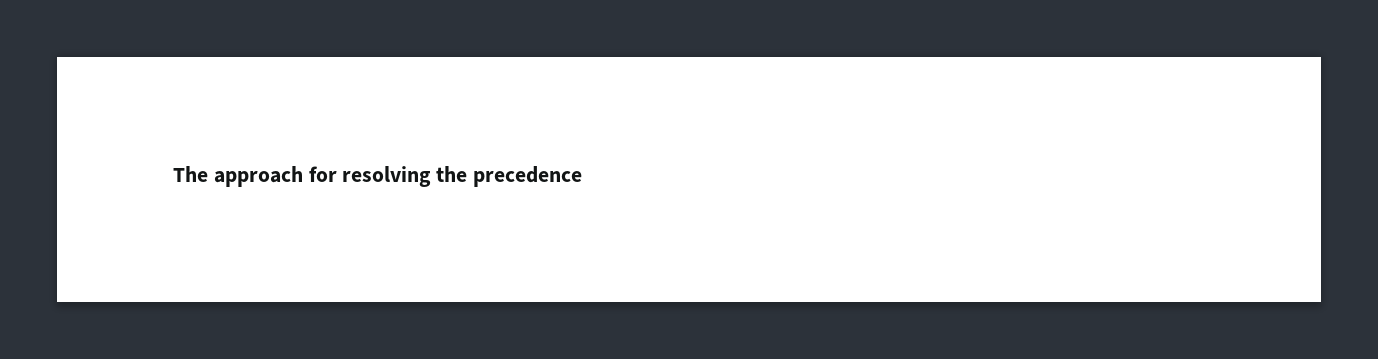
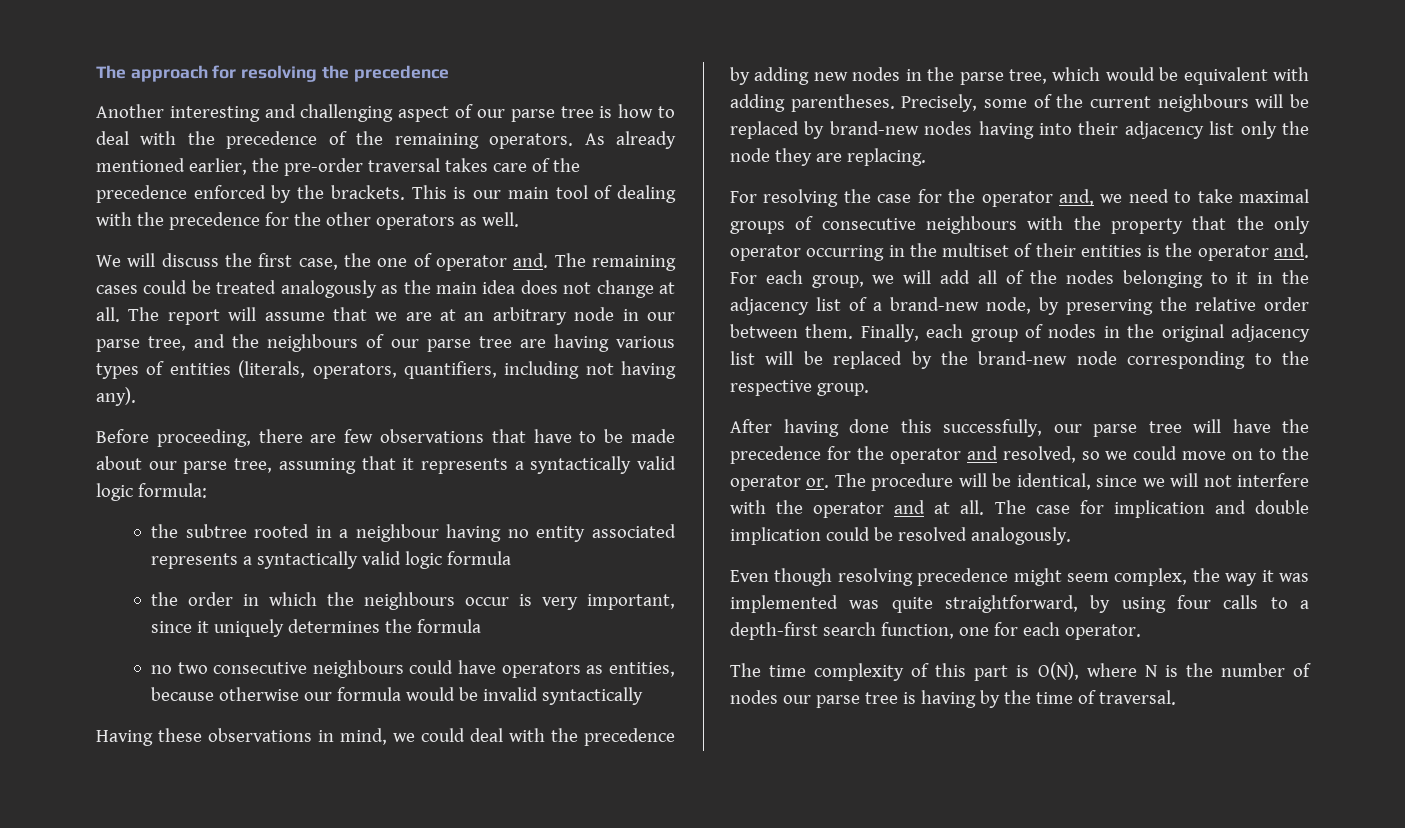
(583, 176) none -> [96,104,675,122] [96,131,676,149] [96,158,580,176] [96,185,677,203] [96,212,519,230] [96,253,676,271] [96,280,676,298] [96,307,676,325] [96,334,676,352] [96,360,676,379] [96,387,136,406] [96,429,675,447] [96,456,676,474] [96,483,207,501] [150,524,676,542] [150,551,511,569] [150,592,676,610] [150,619,481,637] [150,660,675,678] [150,687,643,705] [96,728,675,746] [730,67,1309,85] [730,94,1309,112] [730,121,1309,139] [730,148,926,166] [730,189,1309,207] [730,216,1310,234] [730,243,1309,261] [730,270,1309,288] [730,297,1309,315] [730,324,1310,342] [730,351,1309,369] [730,380,869,396] [730,419,1309,437] [730,446,1309,464] [730,473,1309,491] [730,500,1309,518] [730,527,1071,545] [730,568,1309,586] [730,595,1309,613] [730,622,1141,640] [730,662,1312,681] [730,690,1176,708] // Another interesting and challenging aspect of our parse tree is how to deal with the precedence of the remaining operators. As already mentioned earlier, the pre-order traversal takes care of the precedence enforced by the brackets. This is our main tool of dealing with the precedence for the other operators as well. // We will discuss the first case, the one of operator and. The remaining cases could be treated analogously as the main idea does not change at all. The report will assume that we are at an arbitrary node in our parse tree, and the neighbours of our parse tree are having various types of entities (literals, operators, quantifiers, including not having any). // Before proceeding, there are few observations that have to be made about our parse tree, assuming that it represents a syntactically valid logic formula: // the subtree rooted in a neighbour having no entity associated represents a syntactically valid logic formula // the order in which the neighbours occur is very important, since it uniquely determines the formula // no two consecutive neighbours could have operators as entities, because otherwise our formula would be invalid syntactically // Having these observations in mind, we could deal with the precedence by adding new nodes in the parse tree, which would be equivalent with adding parentheses. Precisely, some of the current neighbours will be replaced by brand-new nodes having into their adjacency list only the node they are replacing. // For resolving the case for the operator and, we need to take maximal groups of consecutive neighbours with the property that the only operator occurring in the multiset of their entities is the operator and. For each group, we will add all of the nodes belonging to it in the adjacency list of a brand-new node, by preserving the relative order between them. Finally, each group of nodes in the original adjacency list will be replaced by the brand-new node corresponding to the respective group. // After having done this successfully, our parse tree will have the precedence for the operator and resolved, so we could move on to the operator or. The procedure will be identical, since we will not interfere with the operator and at all. The case for implication and double implication could be resolved analogously. // Even though resolving precedence might seem complex, the way it was implemented was quite straightforward, by using four calls to a depth-first search function, one for each operator. // The time complexity of this part is O(N), where N is the number of nodes our parse tree is having by the time of traversal.

